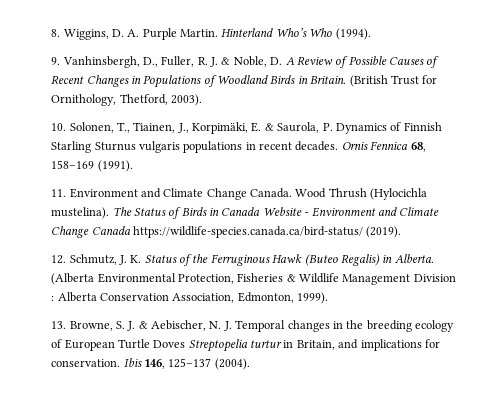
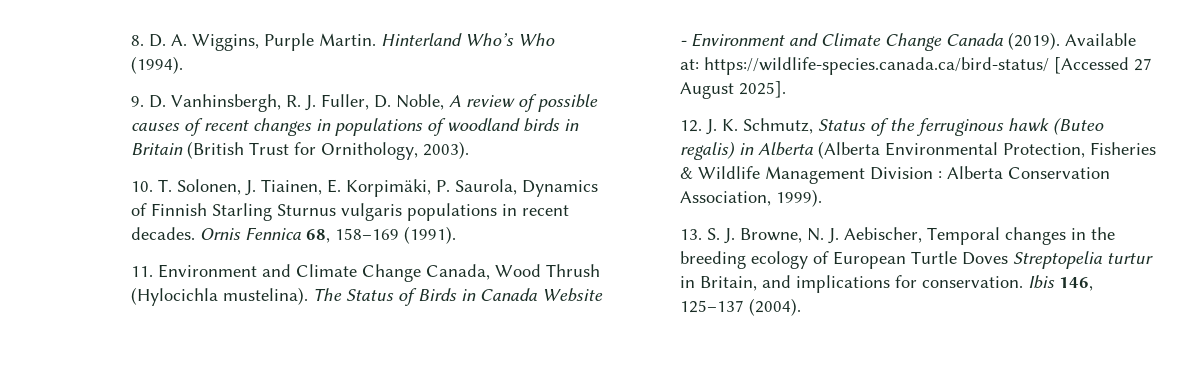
[63,29,109,40] Wiggins, -> (144, 40) none
(140, 33) none -> [191,34,259,51] Wiggins,
[62,56,440,68] [51,75,347,88] Vanhinsbergh, D., Fuller, R. J. & Noble, D. A Review of Possible Causes of Recent Changes in Populations of Woodland Birds in Britain. -> [148,94,598,112] [130,118,579,136] [130,143,183,155] D. Vanhinsbergh, R. J. Fuller, D. Noble, A review of possible causes of recent changes in populations of woodland birds in Britain
[119,94,168,105] Thetford, -> (418, 151) none
[69,122,333,134] Solonen, T., Tiainen, J., Korpimäki, E. & Saurola, P. -> [157,179,517,197] T. Solonen, J. Tiainen, E. Korpimäki, P. Saurola,
[250,188,293,198] Canada. -> [425,264,490,280] Canada,
[132,226,402,238] https://wildlife-species.canada.ca/bird-status/ (2019). -> [1007,32,1136,50] [679,57,1152,75] [679,81,786,99] (2019). Available at: https://wildlife-species.canada.ca/bird-status/ [Accessed 27 August 2025].
[69,254,117,265] Schmutz, -> (702, 126) none
(142, 259) none -> [742,118,813,134] Schmutz,
[210,254,434,266] Ferruginous Hawk (Buteo Regalis) in Alberta. -> [915,117,1104,136] [679,141,813,160] ferruginous hawk (Buteo regalis) in Alberta
[237,292,294,303] Edmonton, -> (771, 198) none
[69,321,113,331] Browne, -> (702, 234) none
[138,320,207,331] & Aebischer, -> [739,228,802,243] Browne,
(232, 326) none -> [843,227,922,243] Aebischer,

